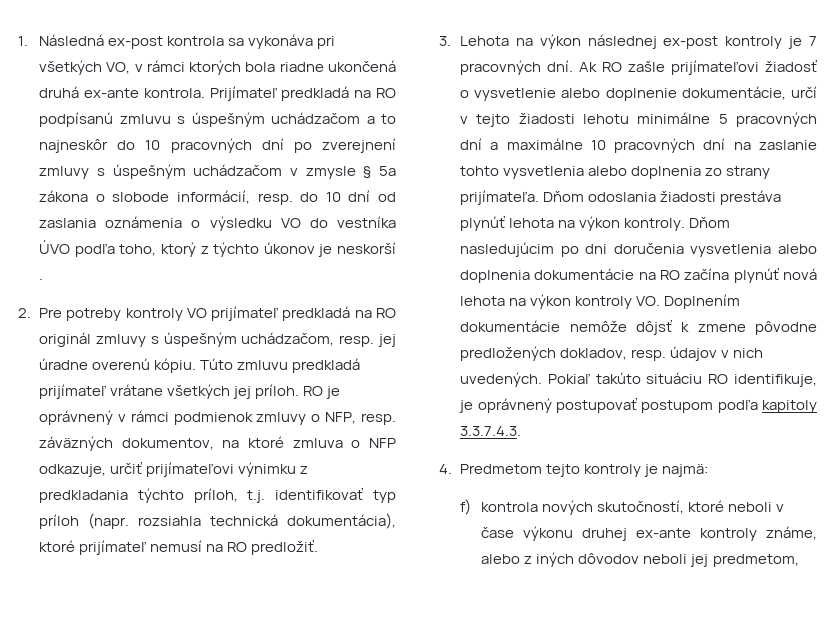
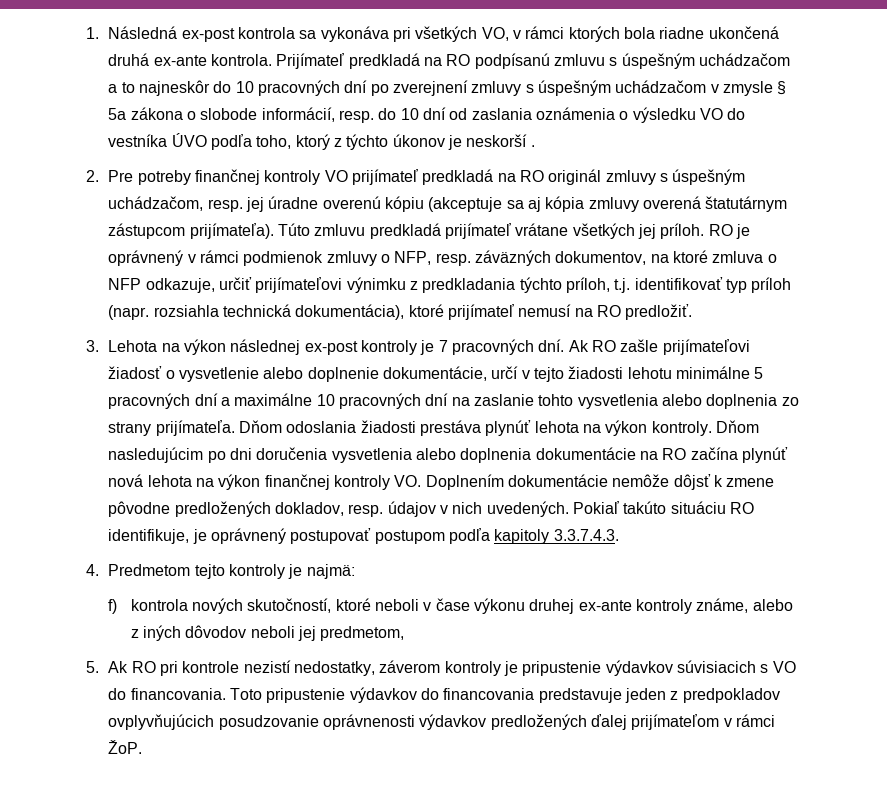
(122, 314) none -> [195,169,261,185] finančnej
[154,358,197,373] kópiu. -> [384,196,788,212] [108,223,274,239] kópiu (akceptuje sa aj kópia zmluvy overená štatutárnym zástupcom prijímateľa).
(572, 301) none -> [264,474,330,490] finančnej
(799, 560) none -> [86,660,796,676] [108,687,780,703] [108,714,775,730] [108,740,143,754] // 5. Ak RO pri kontrole nezistí nedostatky, záverom kontroly je pripustenie výdavkov súvisiacich s VO do financovania. Toto pripustenie výdavkov do financovania predstavuje jeden z predpokladov ovplyvňujúcich posudzovanie oprávnenosti výdavkov predložených ďalej prijímateľom v rámci ŽoP.

